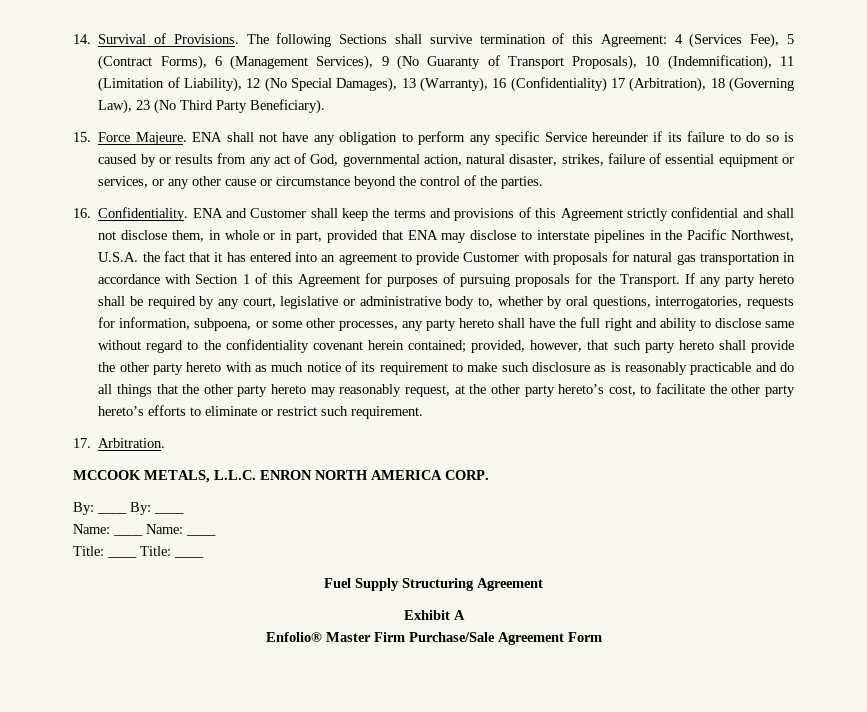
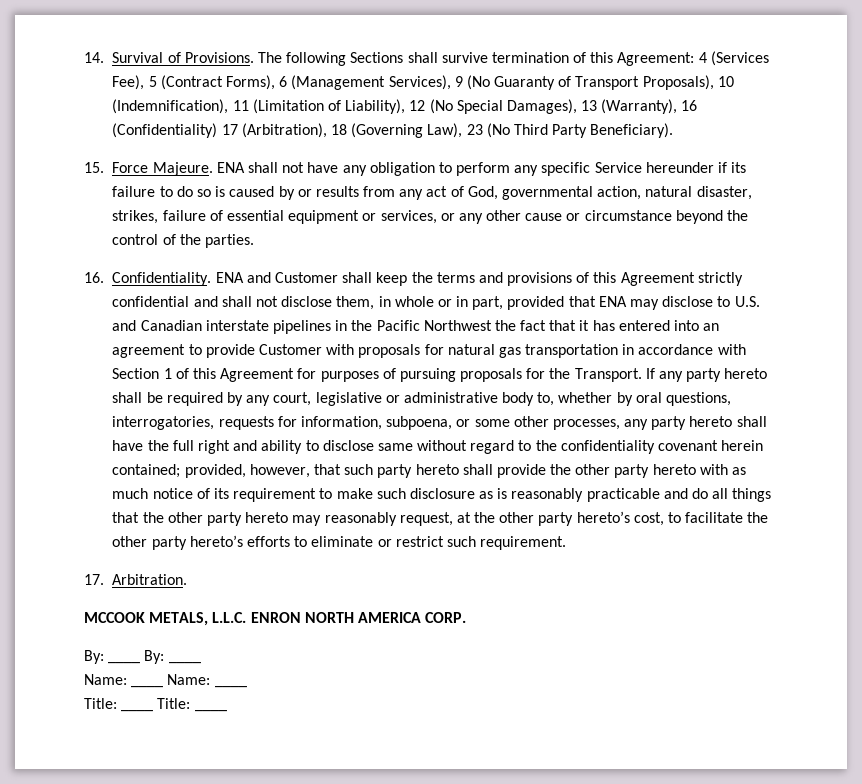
(533, 235) none -> [734,296,760,307] [112,320,202,331] U.S. and Canadian
[730,230,794,242] [98,252,139,262] Northwest, U.S.A. -> [423,320,492,331] Northwest
[324,578,543,591] [403,610,465,620] [265,632,602,645] // Fuel Supply Structuring Agreement // Exhibit A // Enfolio® Master Firm Purchase/Sale Agreement Form -> (227, 710) none

